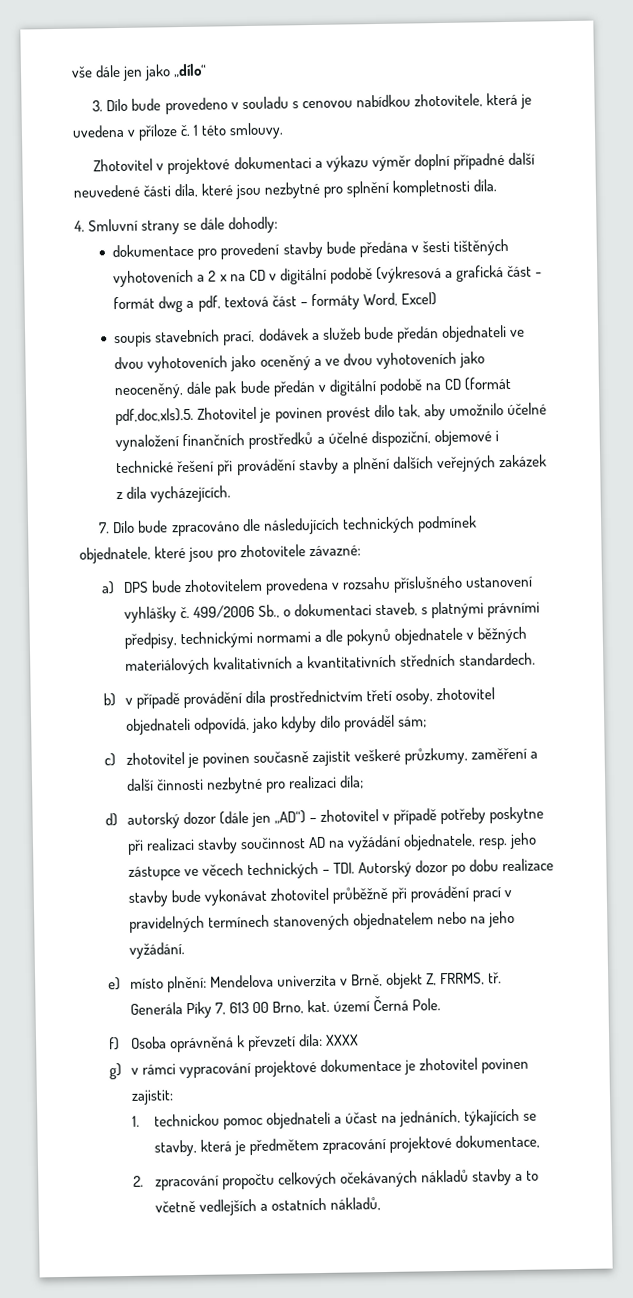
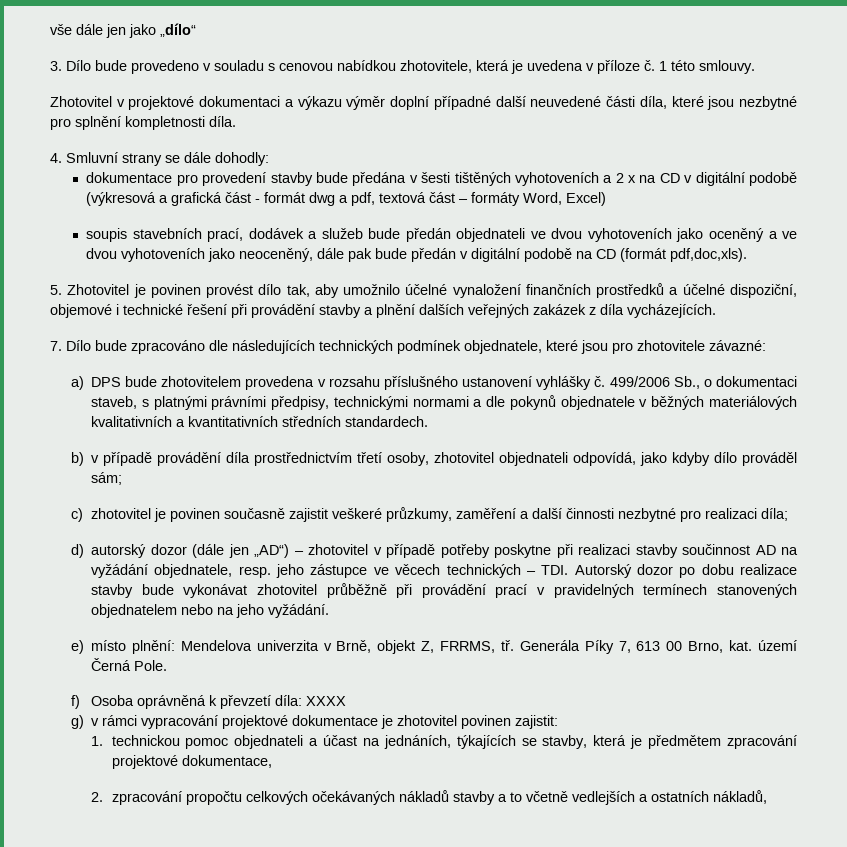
[115,407,195,426] pdf,doc,xls).5. -> [670,248,748,262] [50,285,62,295] pdf,doc,xls). // 5.

